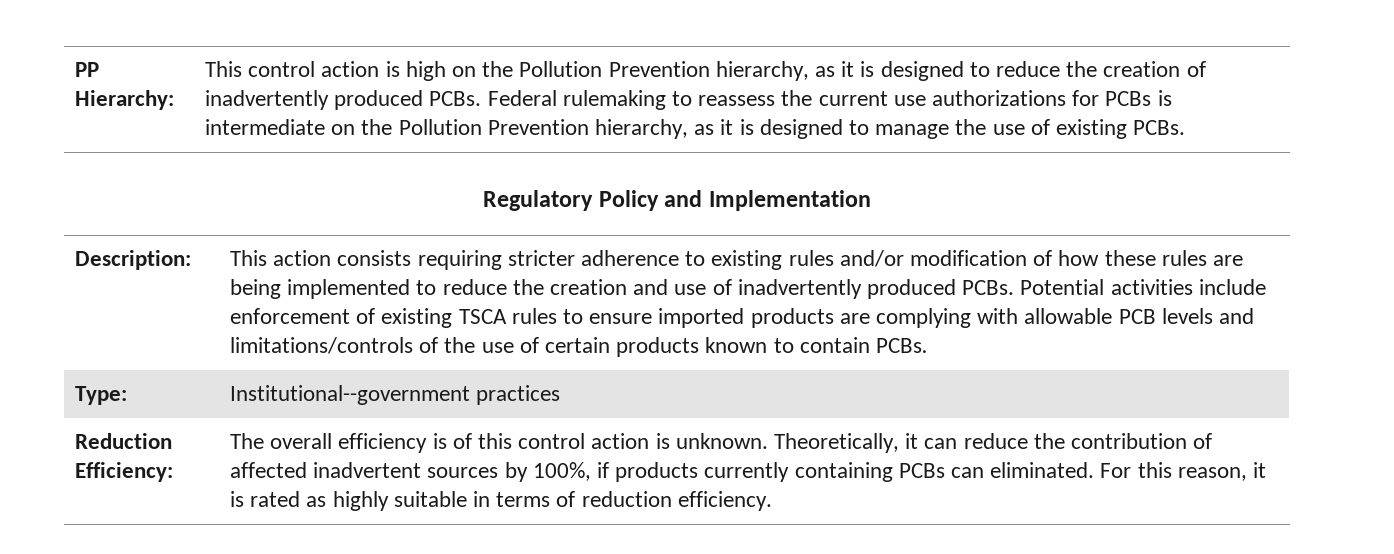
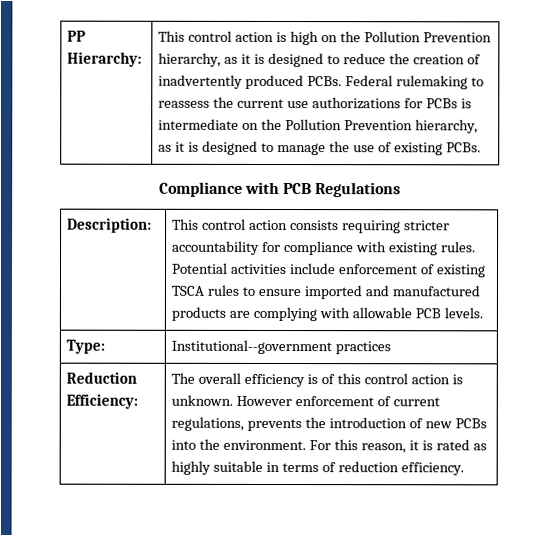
[483,190,871,211] Regulatory Policy and Implementation -> [158,181,402,198] Compliance with PCB Regulations
(267, 258) none -> [202,218,247,230] control
[580,250,1244,270] [229,279,1015,299] adherence to existing rules and/or modification of how these rules are being implemented to reduce the creation and use of inadvertently produced PCBs. -> [172,240,477,256] accountability for compliance with existing rules.
(745, 318) none -> [365,285,480,297] and manufactured
[1161,308,1255,324] [229,337,928,357] levels and limitations/controls of the use of certain products known to contain PCBs. -> [443,307,483,319] levels.
[773,433,1213,453] [229,462,1095,482] Theoretically, it can reduce the contribution of affected inadvertent sources by 100%, if products currently containing PCBs can eliminated. -> [236,395,441,407] [171,416,487,432] [171,438,307,451] However enforcement of current regulations, prevents the introduction of new PCBs into the environment.

